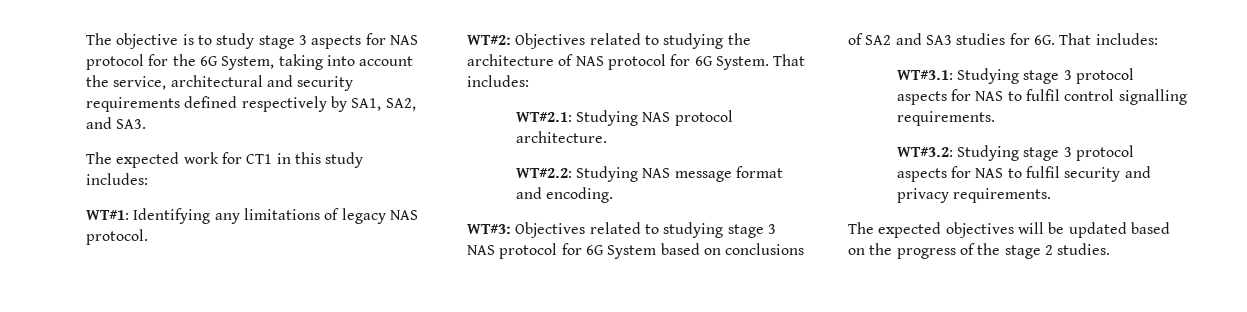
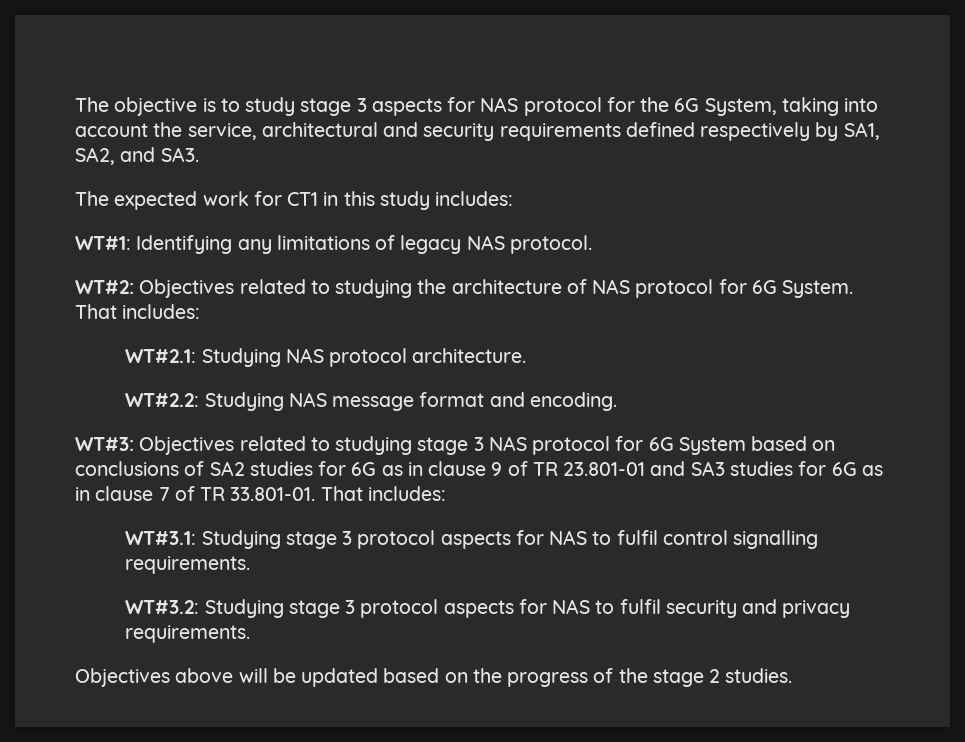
[895,33,1055,45] and SA3 studies for 6G. -> [249,461,883,476] [75,486,316,501] studies for 6G as in clause 9 of TR 23.801-01 and SA3 studies for 6G as in clause 7 of TR 33.801-01.
[848,222,1014,238] The expected objectives -> [75,668,234,687] Objectives above

